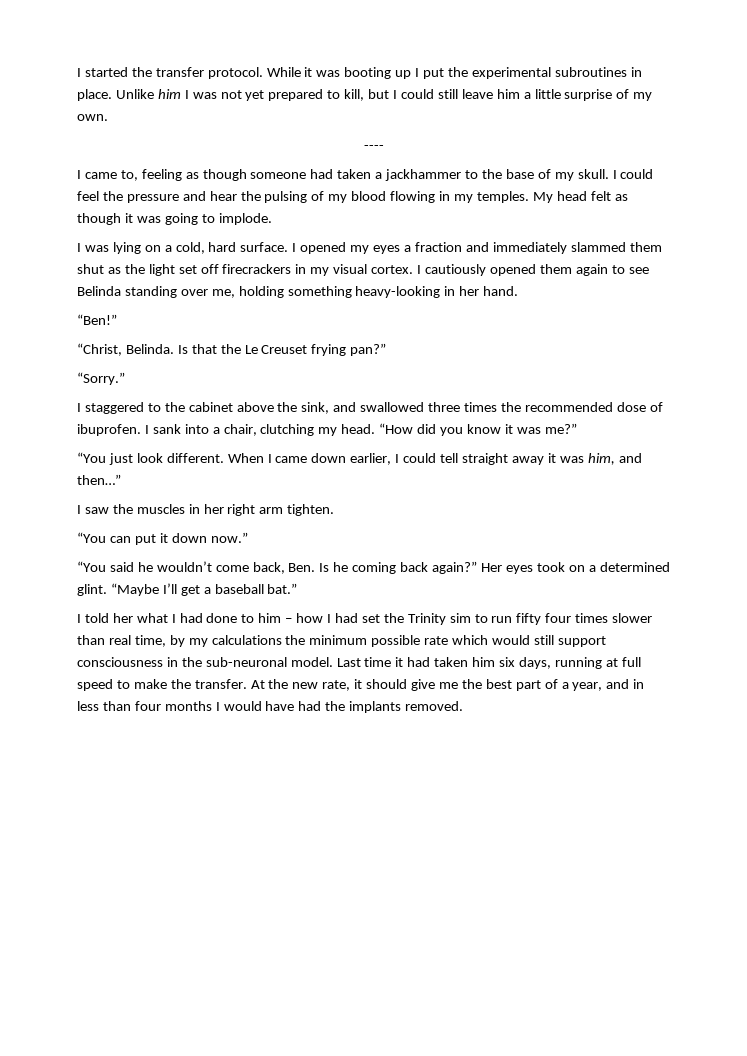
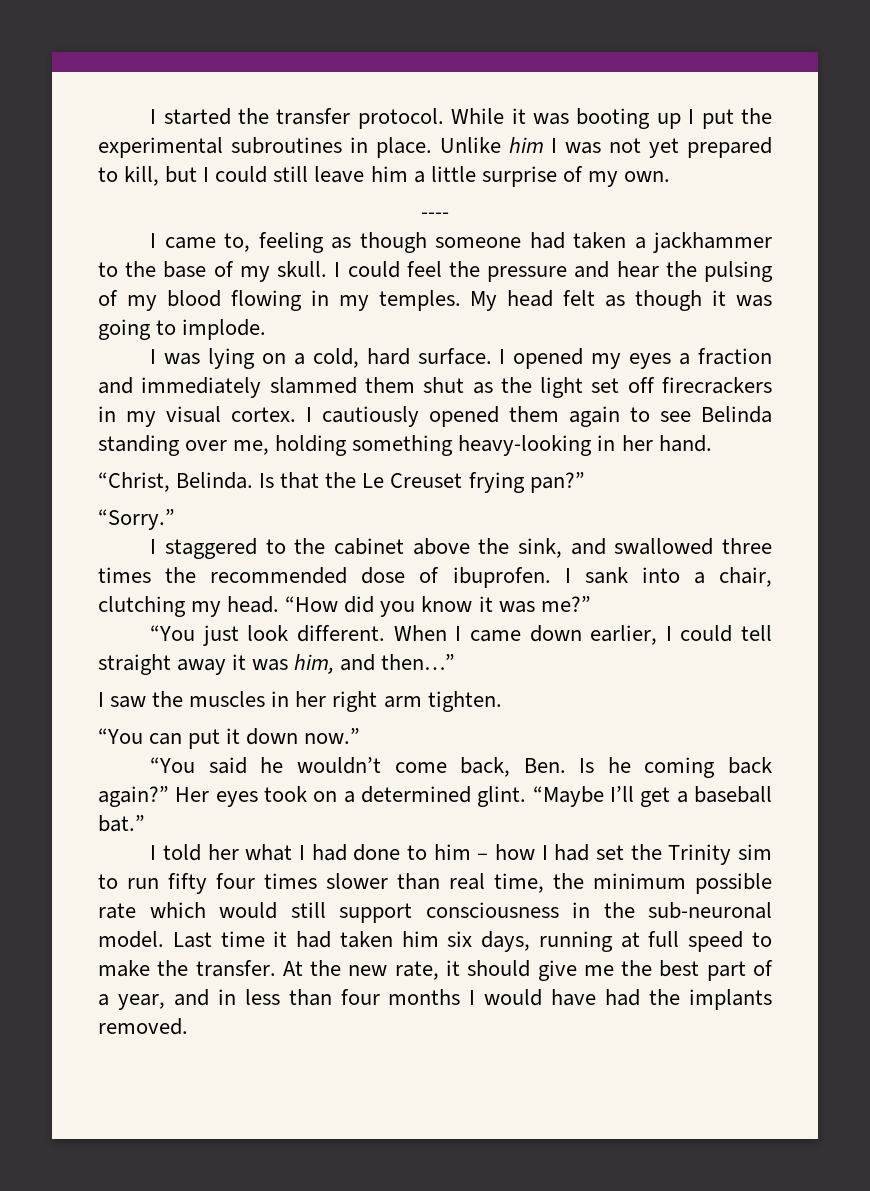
[77,314,117,325] // “Ben!” -> (712, 443) none
[169,635,282,647] by my calculations -> (544, 883) none

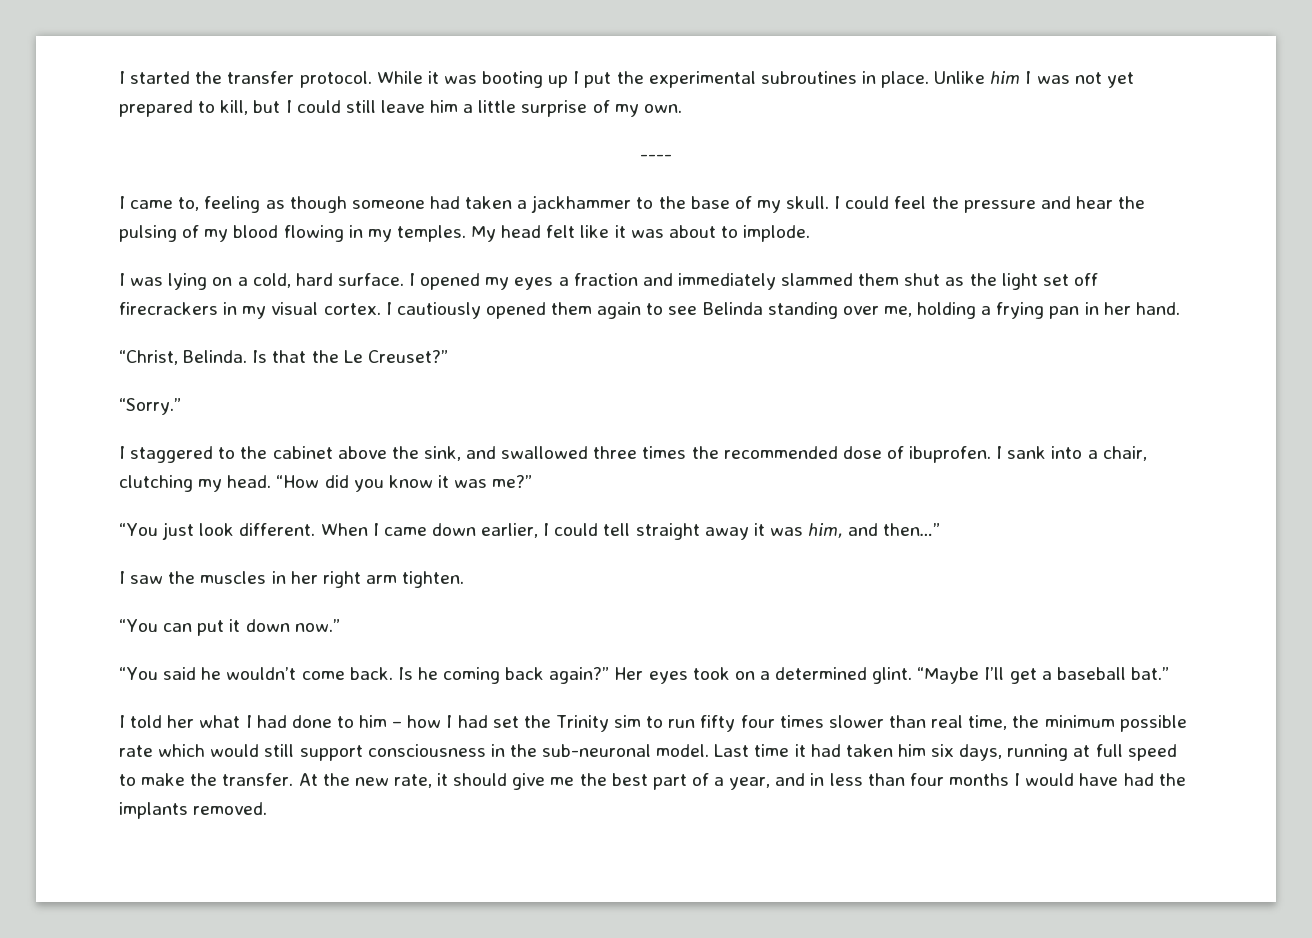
[605,290,772,311] [98,319,151,340] as though it was going -> [580,225,716,238] like it was about
[352,435,593,456] something heavy-looking -> [981,302,1080,319] a frying pan
[390,472,585,493] Creuset frying pan?” -> [367,350,448,363] Creuset?”
[460,757,566,777] back, Ben. -> [349,667,393,680] back.

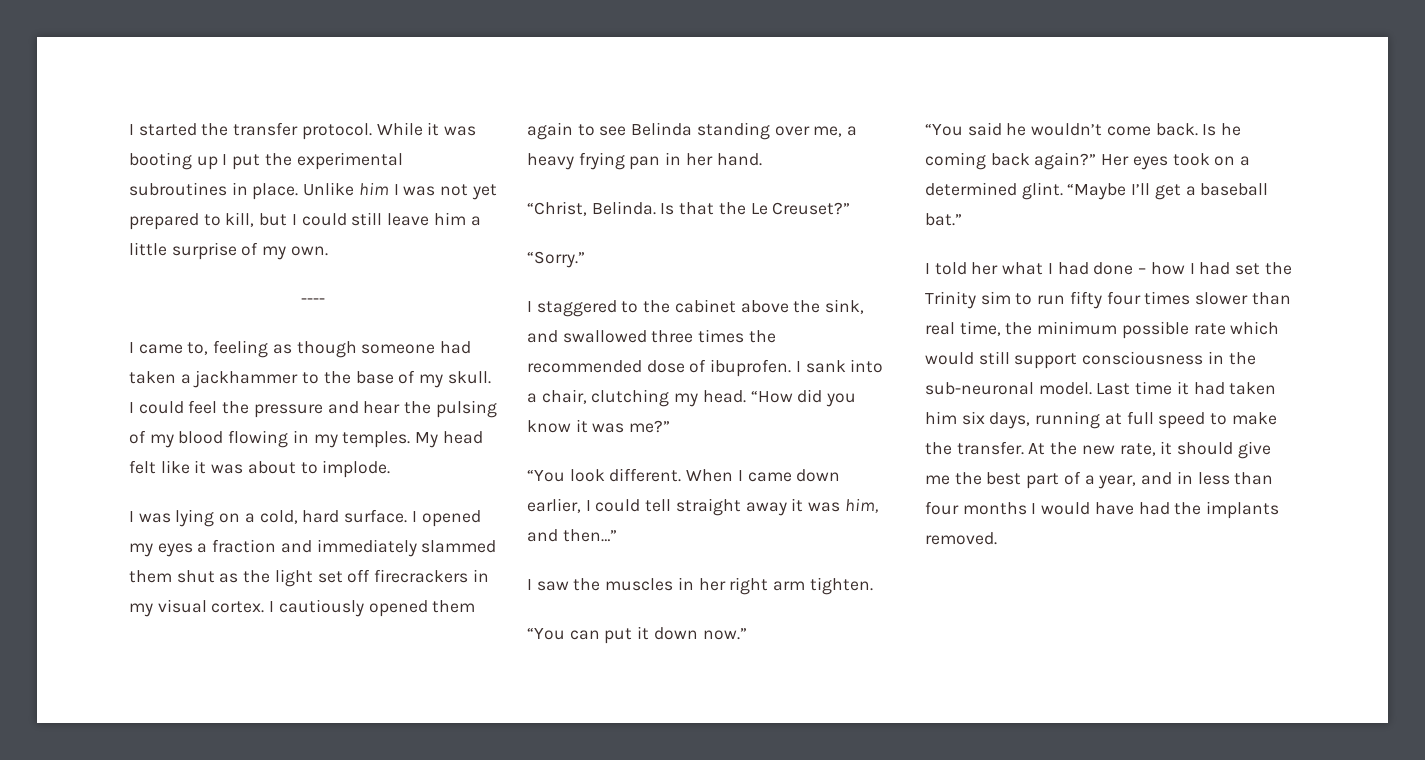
[917,302,992,319] holding a -> [847,126,858,136] [527,153,574,170] a heavy
[162,522,195,540] just -> (565, 476) none
[336,715,388,728] to him -> (1134, 268) none

